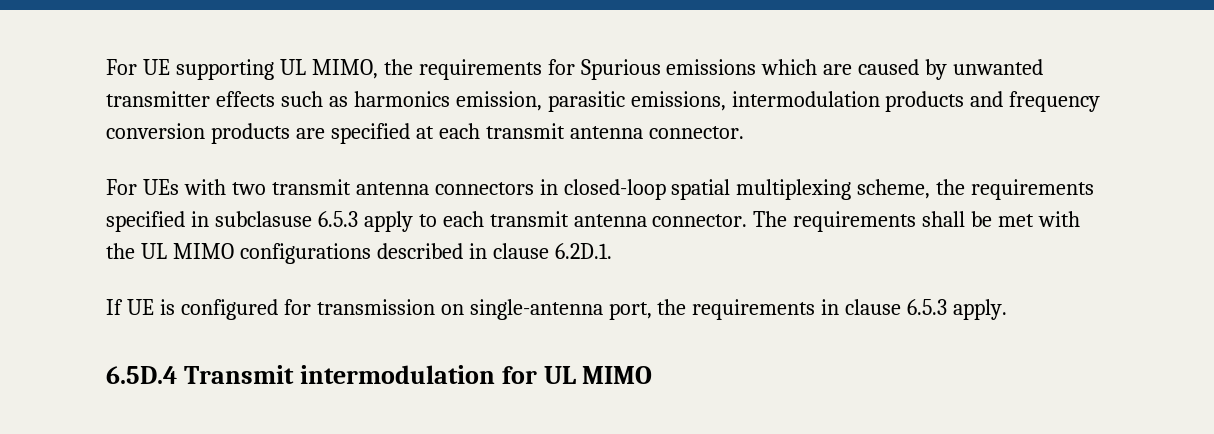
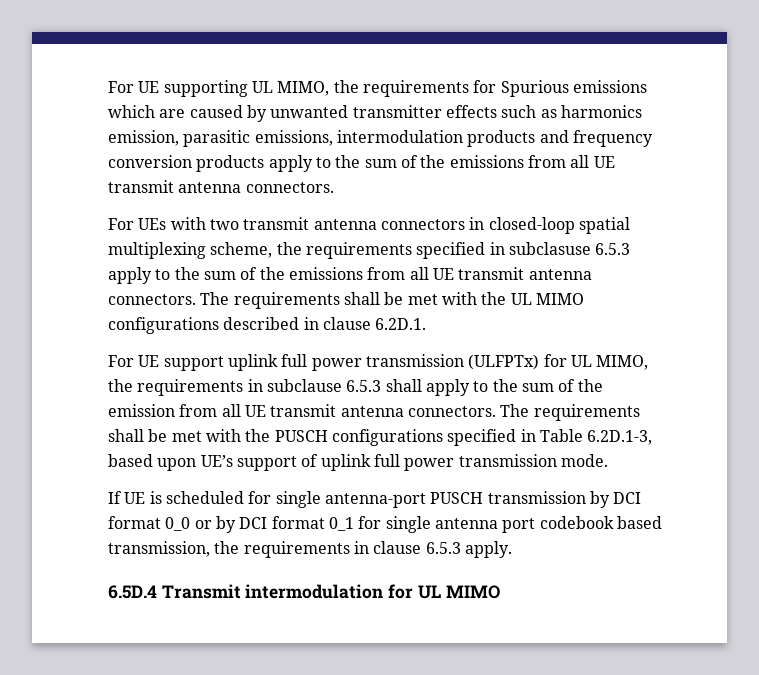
[295,123,744,144] are specified at each transmit antenna connector. -> [268,155,615,172] [108,180,334,193] apply to the sum of the emissions from all UE transmit antenna connectors.
[442,211,748,227] each transmit antenna connector. -> [174,267,592,280] [108,294,196,305] the sum of the emissions from all UE transmit antenna connectors.
[106,299,652,320] If UE is configured for transmission on single-antenna port, -> [108,354,649,371] [108,379,603,396] [108,404,640,421] [108,429,653,446] [108,454,608,471] [108,491,642,508] [108,516,662,533] [108,541,210,557] For UE support uplink full power transmission (ULFPTx) for UL MIMO, the requirements in subclause 6.5.3 shall apply to the sum of the emission from all UE transmit antenna connectors. The requirements shall be met with the PUSCH configurations specified in Table 6.2D.1-3, based upon UE’s support of uplink full power transmission mode. // If UE is scheduled for single antenna-port PUSCH transmission by DCI format 0_0 or by DCI format 0_1 for single antenna port codebook based transmission,

